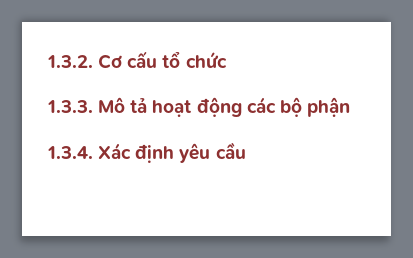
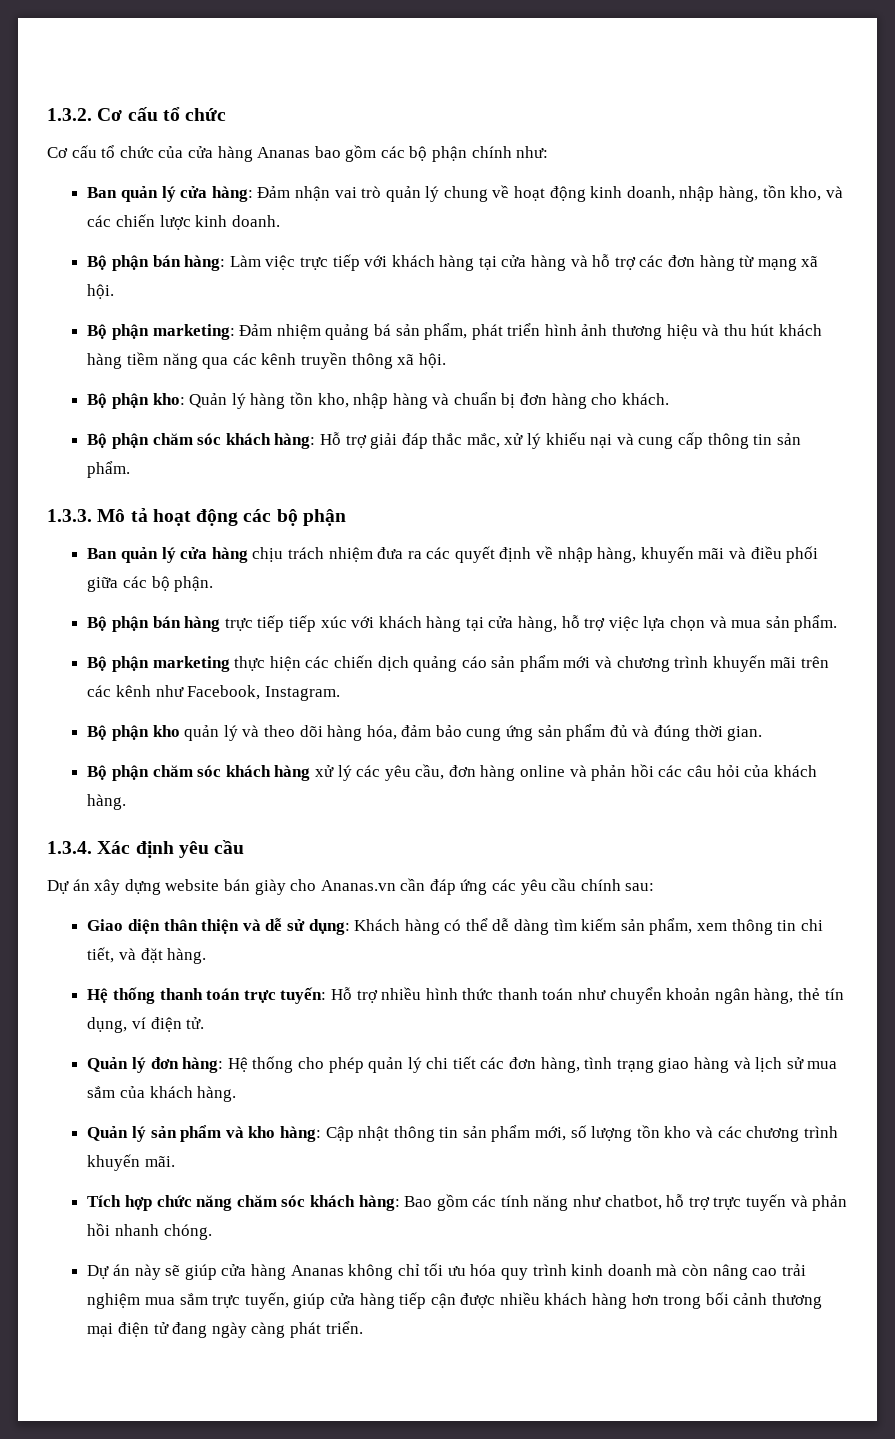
(227, 59) none -> [47,145,549,162] [87,185,843,202] [87,214,280,230] [87,254,819,271] [87,284,115,299] [87,323,822,340] [87,352,446,369] [87,392,669,409] [87,432,801,449] [87,461,131,478] // Cơ cấu tổ chức của cửa hàng Ananas bao gồm các bộ phận chính như: // Ban quản lý cửa hàng: Đảm nhận vai trò quản lý chung về hoạt động kinh doanh, nhập hàng, tồn kho, và các chiến lược kinh doanh. // Bộ phận bán hàng: Làm việc trực tiếp với khách hàng tại cửa hàng và hỗ trợ các đơn hàng từ mạng xã hội. // Bộ phận marketing: Đảm nhiệm quảng bá sản phẩm, phát triển hình ảnh thương hiệu và thu hút khách hàng tiềm năng qua các kênh truyền thông xã hội. // Bộ phận kho: Quản lý hàng tồn kho, nhập hàng và chuẩn bị đơn hàng cho khách. // Bộ phận chăm sóc khách hàng: Hỗ trợ giải đáp thắc mắc, xử lý khiếu nại và cung cấp thông tin sản phẩm.
(350, 107) none -> [87,546,819,563] [87,576,214,592] [87,615,838,632] [87,655,829,672] [87,685,340,701] [87,724,763,741] [87,764,817,781] [87,794,127,810] // Ban quản lý cửa hàng chịu trách nhiệm đưa ra các quyết định về nhập hàng, khuyến mãi và điều phối giữa các bộ phận. // Bộ phận bán hàng trực tiếp tiếp xúc với khách hàng tại cửa hàng, hỗ trợ việc lựa chọn và mua sản phẩm. // Bộ phận marketing thực hiện các chiến dịch quảng cáo sản phẩm mới và chương trình khuyến mãi trên các kênh như Facebook, Instagram. // Bộ phận kho quản lý và theo dõi hàng hóa, đảm bảo cung ứng sản phẩm đủ và đúng thời gian. // Bộ phận chăm sóc khách hàng xử lý các yêu cầu, đơn hàng online và phản hồi các câu hỏi của khách hàng.
(246, 150) none -> [47,878,655,895] [87,918,823,935] [87,947,207,964] [87,987,844,1004] [87,1017,205,1033] [87,1056,838,1073] [87,1086,237,1102] [87,1125,838,1142] [87,1154,175,1171] [87,1194,848,1211] [87,1223,212,1240] [87,1263,806,1280] [87,1292,822,1309] [87,1321,363,1338] // Dự án xây dựng website bán giày cho Ananas.vn cần đáp ứng các yêu cầu chính sau: // Giao diện thân thiện và dễ sử dụng: Khách hàng có thể dễ dàng tìm kiếm sản phẩm, xem thông tin chi tiết, và đặt hàng. // Hệ thống thanh toán trực tuyến: Hỗ trợ nhiều hình thức thanh toán như chuyển khoản ngân hàng, thẻ tín dụng, ví điện tử. // Quản lý đơn hàng: Hệ thống cho phép quản lý chi tiết các đơn hàng, tình trạng giao hàng và lịch sử mua sắm của khách hàng. // Quản lý sản phẩm và kho hàng: Cập nhật thông tin sản phẩm mới, số lượng tồn kho và các chương trình khuyến mãi. // Tích hợp chức năng chăm sóc khách hàng: Bao gồm các tính năng như chatbot, hỗ trợ trực tuyến và phản hồi nhanh chóng. // Dự án này sẽ giúp cửa hàng Ananas không chỉ tối ưu hóa quy trình kinh doanh mà còn nâng cao trải nghiệm mua sắm trực tuyến, giúp cửa hàng tiếp cận được nhiều khách hàng hơn trong bối cảnh thương mại điện tử đang ngày càng phát triển.

